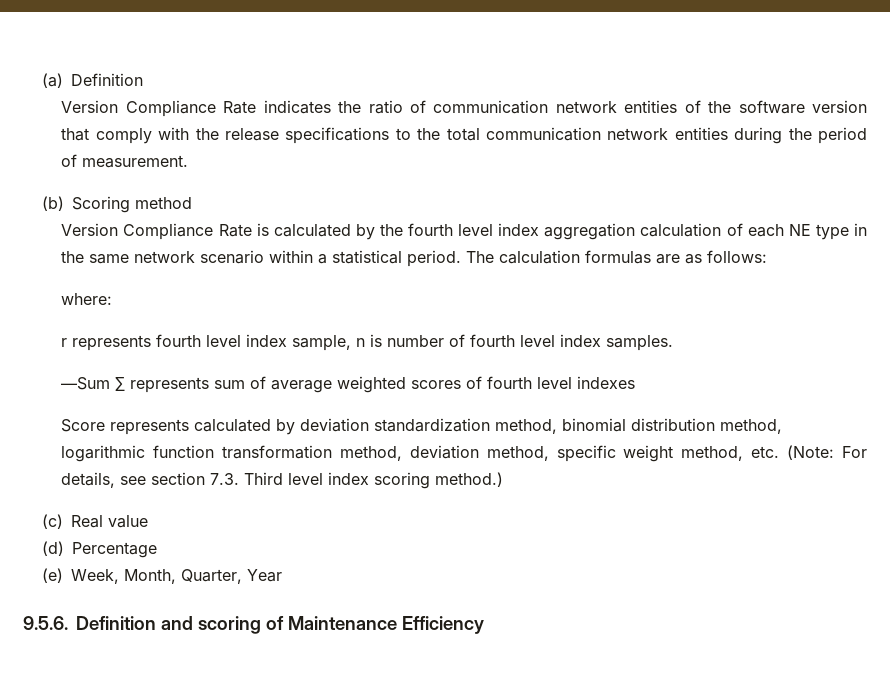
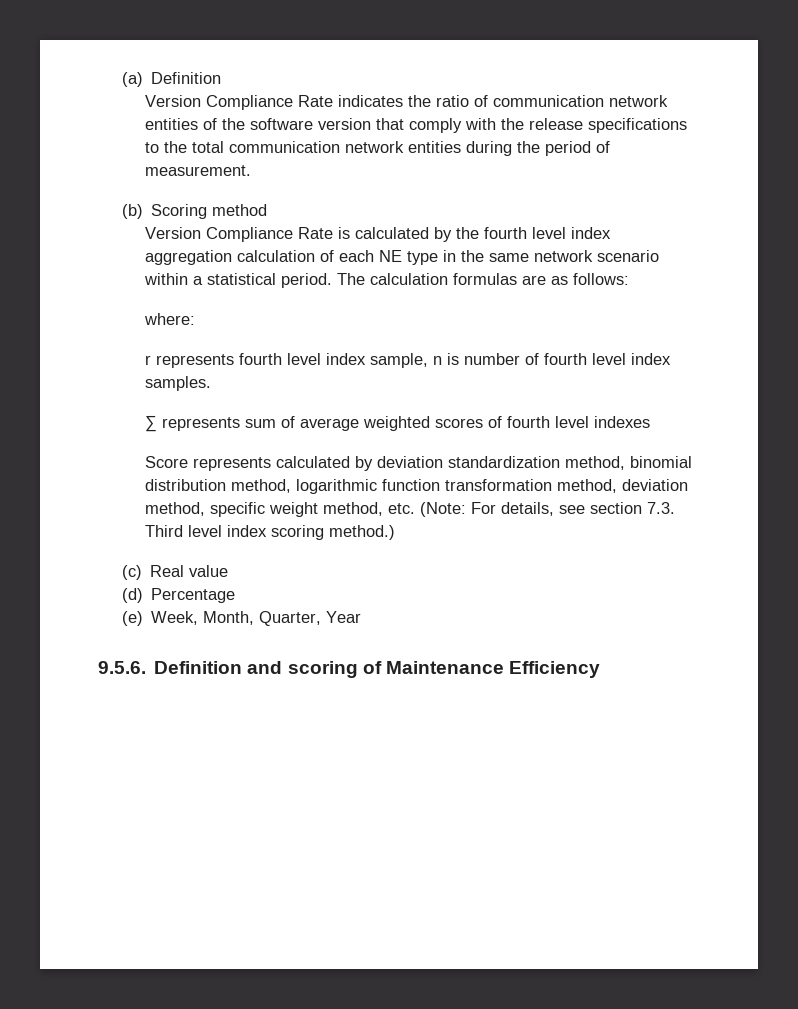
[61,377,111,390] —Sum -> (212, 383) none

